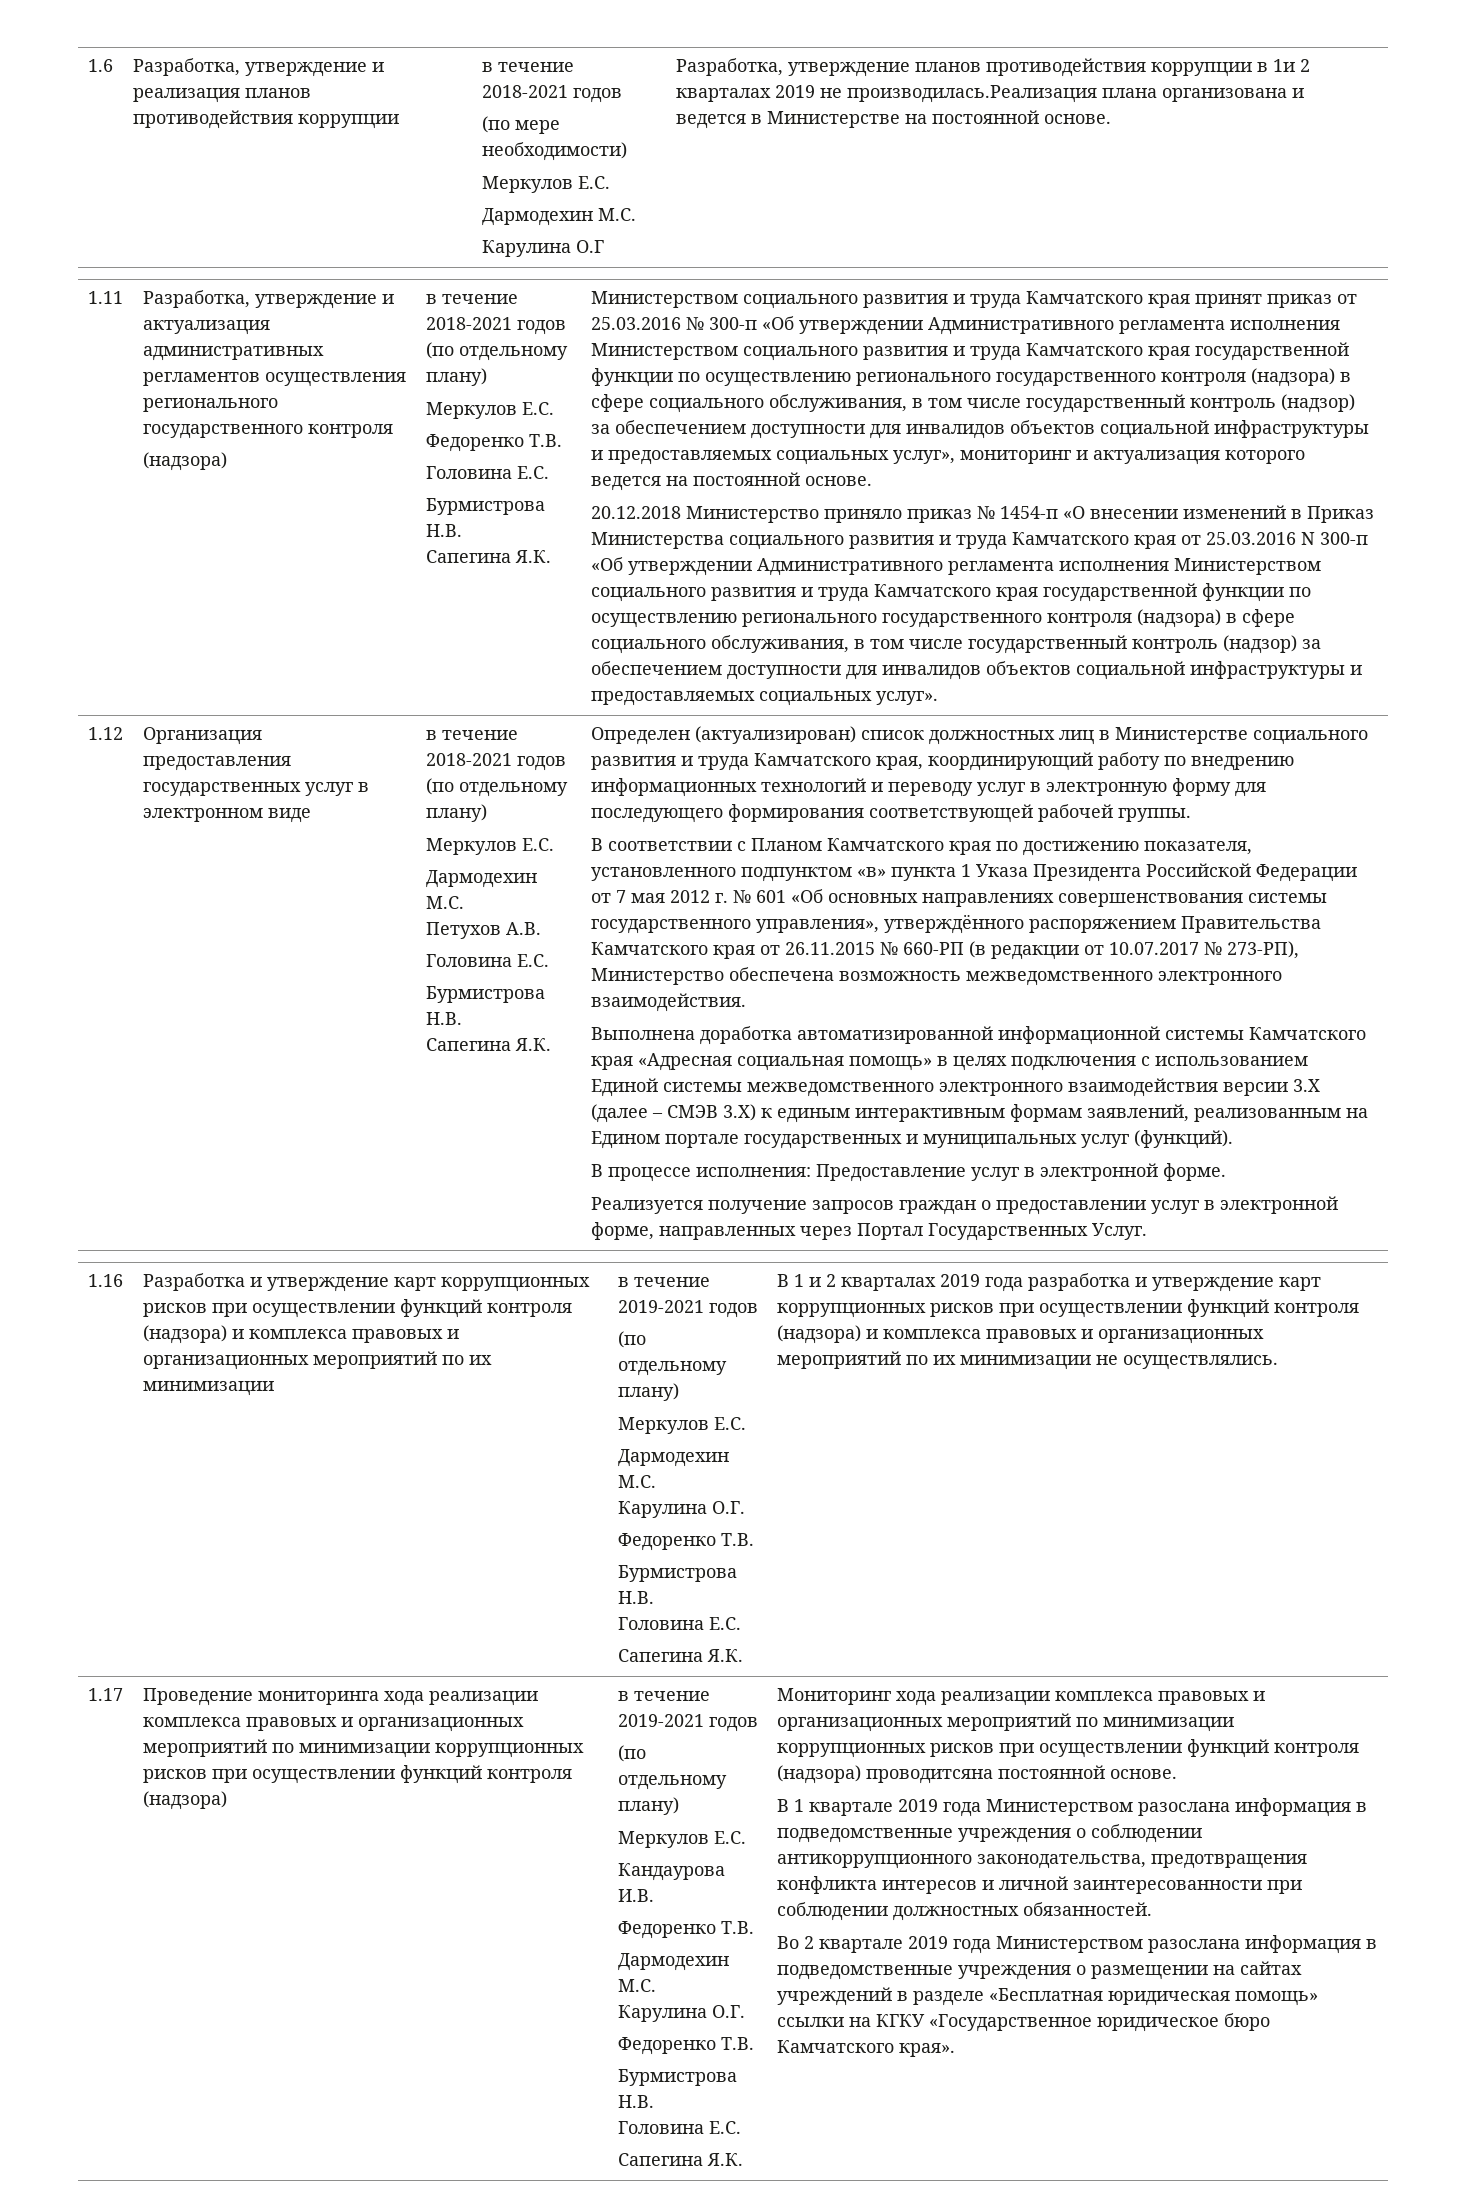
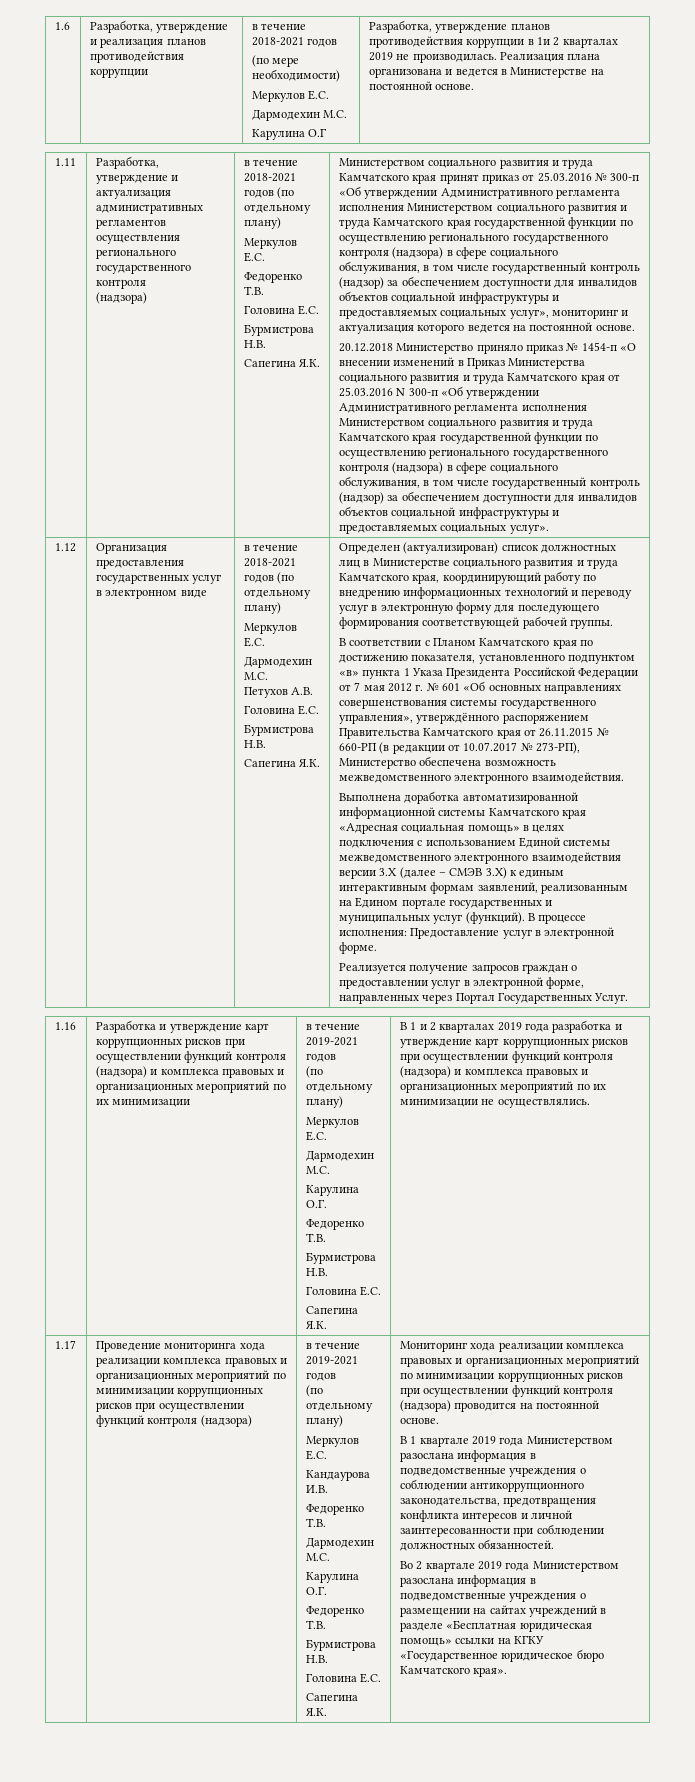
[846,85,1097,103] производилась.Реализация -> [412,52,564,63] производилась. Реализация
(1233, 1139) // -> (525, 918) none
[865,1769,993,1784] проводитсяна -> [454,1402,533,1412] проводится на

